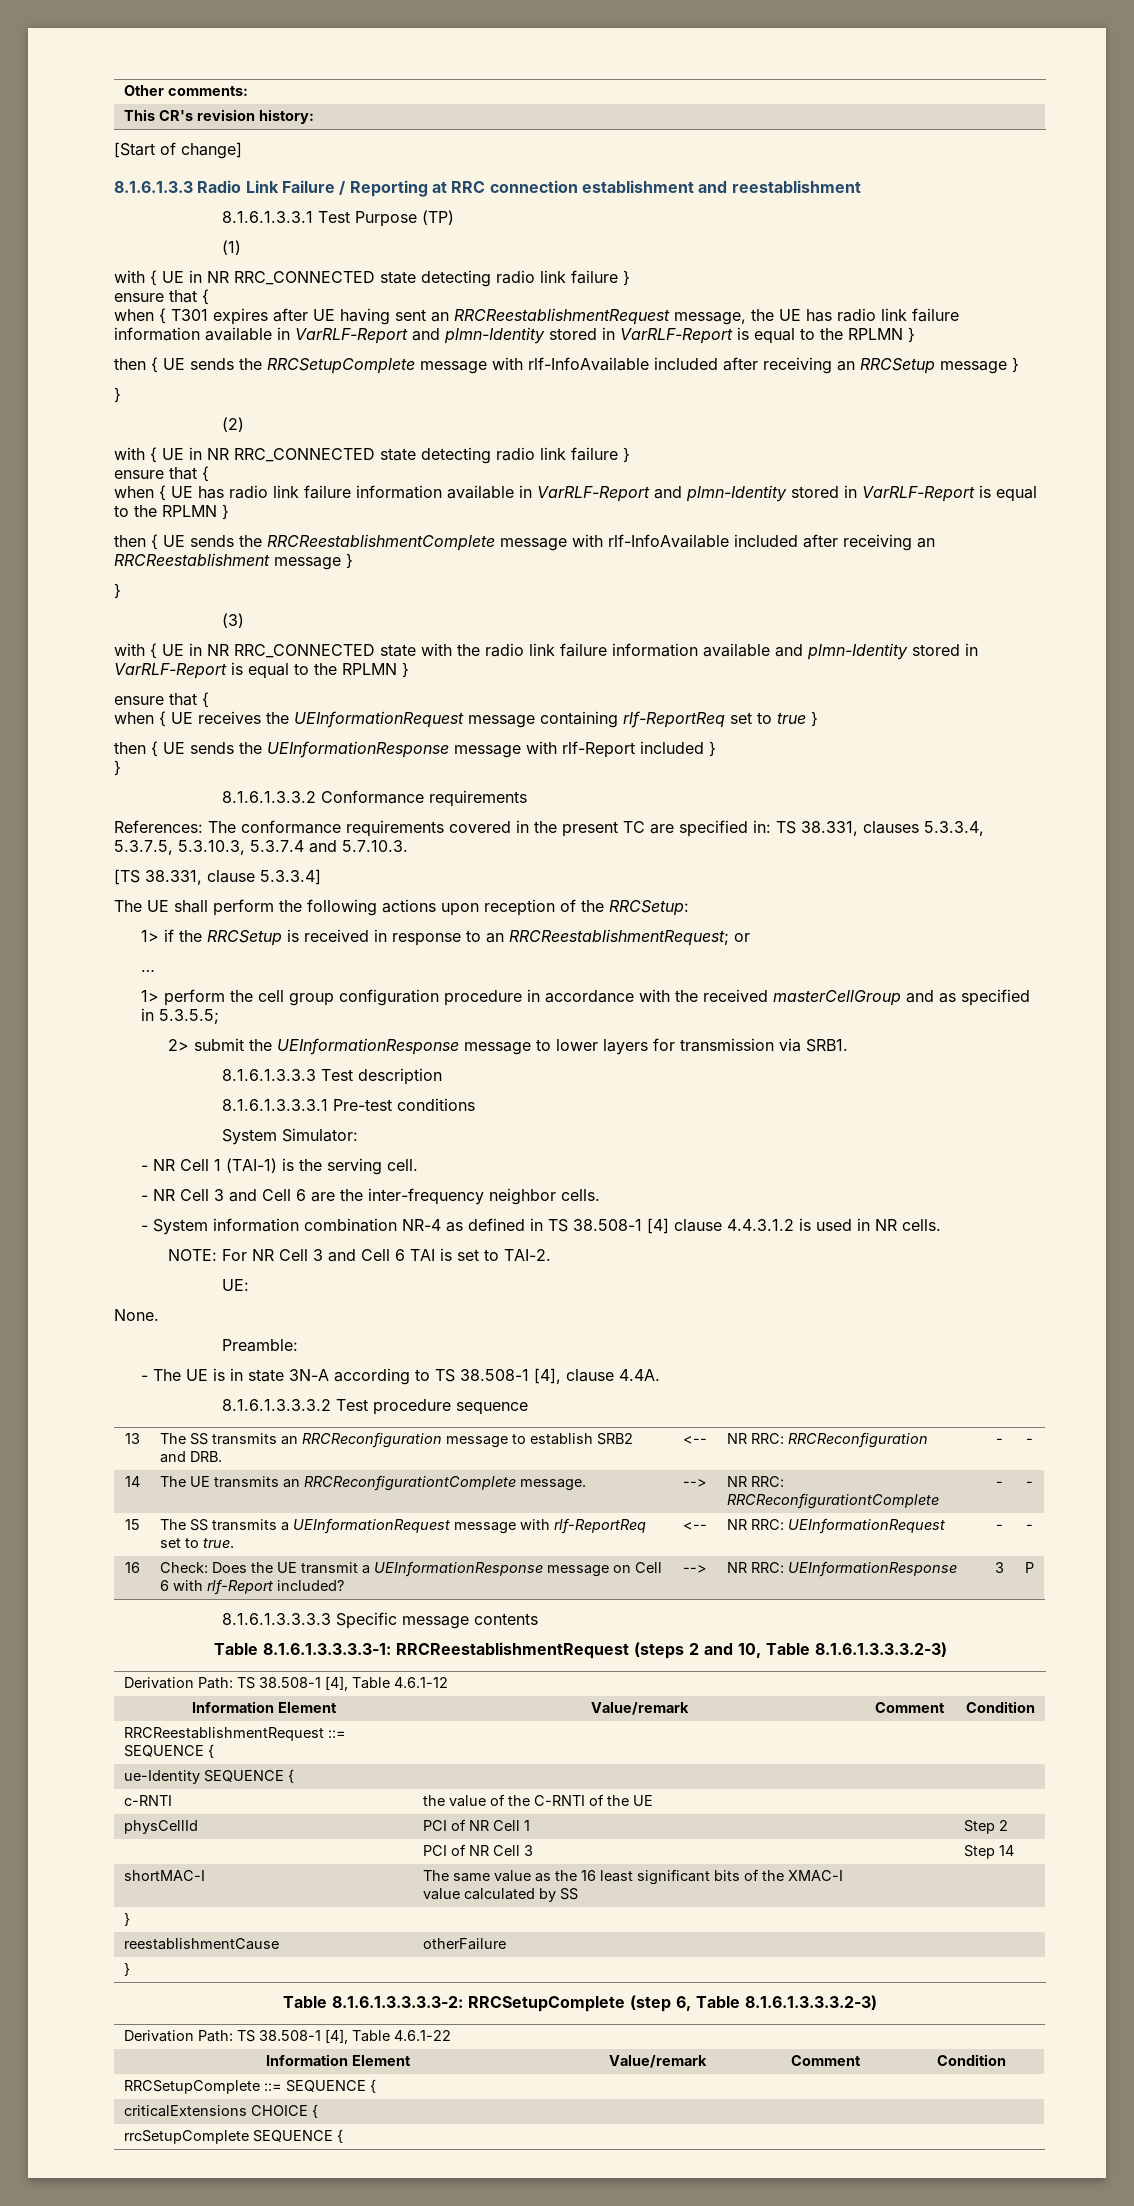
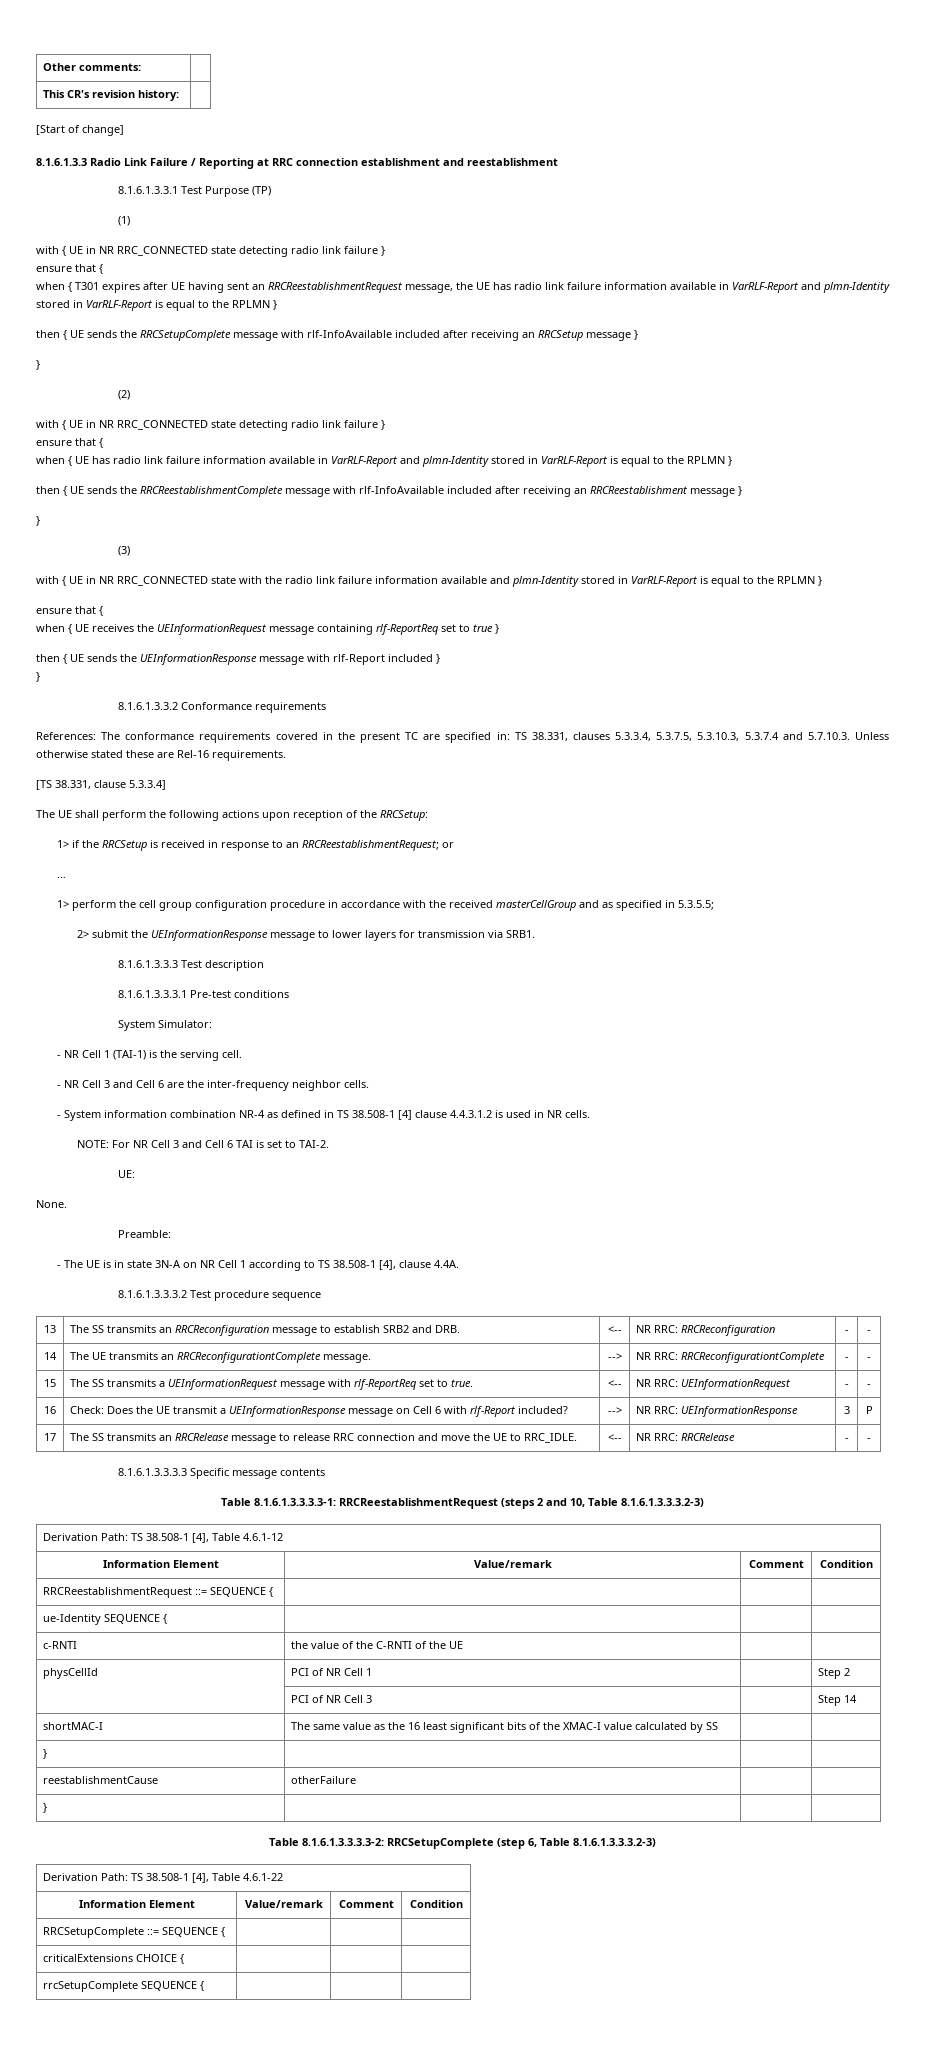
(408, 846) none -> [855,732,889,740] [36,750,286,761] Unless otherwise stated these are Rel-16 requirements.
(330, 1375) none -> [182,1260,246,1268] on NR Cell 1
(1034, 1567) none -> [44,1433,56,1441] [70,1433,578,1444] [607,1434,622,1441] [636,1433,736,1441] [844,1438,849,1441] [867,1438,871,1441] // 17 | The SS transmits an RRCRelease message to release RRC connection and move the UE to RRC_IDLE. | <-- | NR RRC: RRCRelease | - | -

